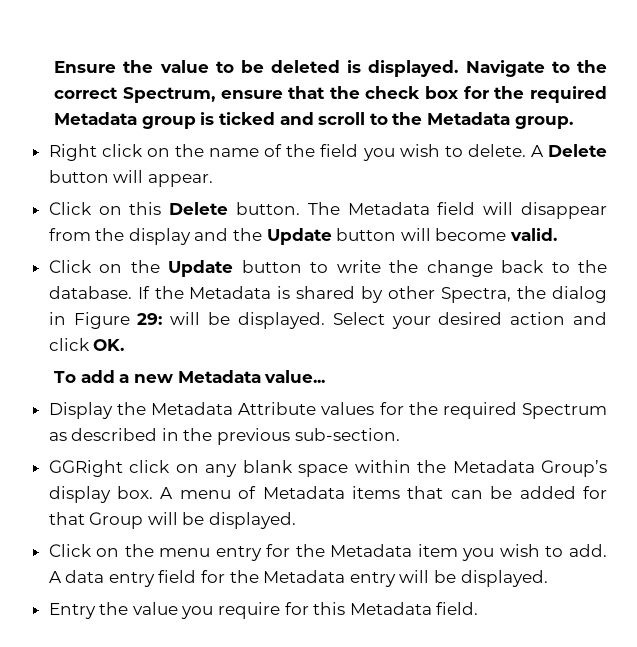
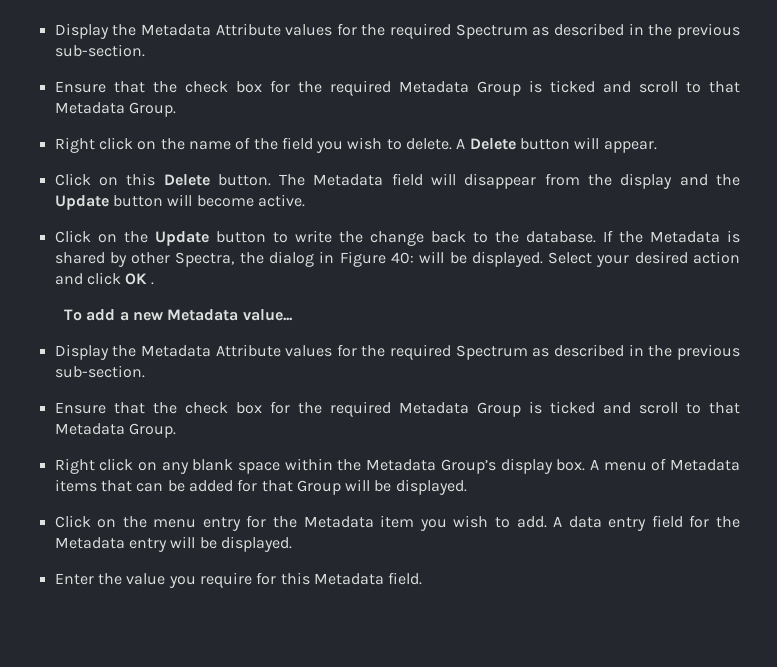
[54,60,607,77] [54,86,607,103] [54,112,573,129] Ensure the value to be deleted is displayed. Navigate to the correct Spectrum, ensure that the check box for the required Metadata group is ticked and scroll to the Metadata group. -> [54,23,740,39] [54,44,145,57] [54,80,740,96] [54,102,176,117] Display the Metadata Attribute values for the required Spectrum as described in the previous sub-section. // Ensure that the check box for the required Metadata Group is ticked and scroll to that Metadata Group.
[510,228,558,241] valid. -> [257,194,305,207] active.
[137,313,163,325] 29: -> [390,252,414,264] 40:
[93,339,125,351] OK. -> [125,273,154,285] OK .
[48,460,123,477] GGRight -> [54,401,740,417] [54,423,176,438] [54,458,95,474] Ensure that the check box for the required Metadata Group is ticked and scroll to that Metadata Group. // Right
[48,603,96,619] Entry -> [54,573,94,585] Enter

